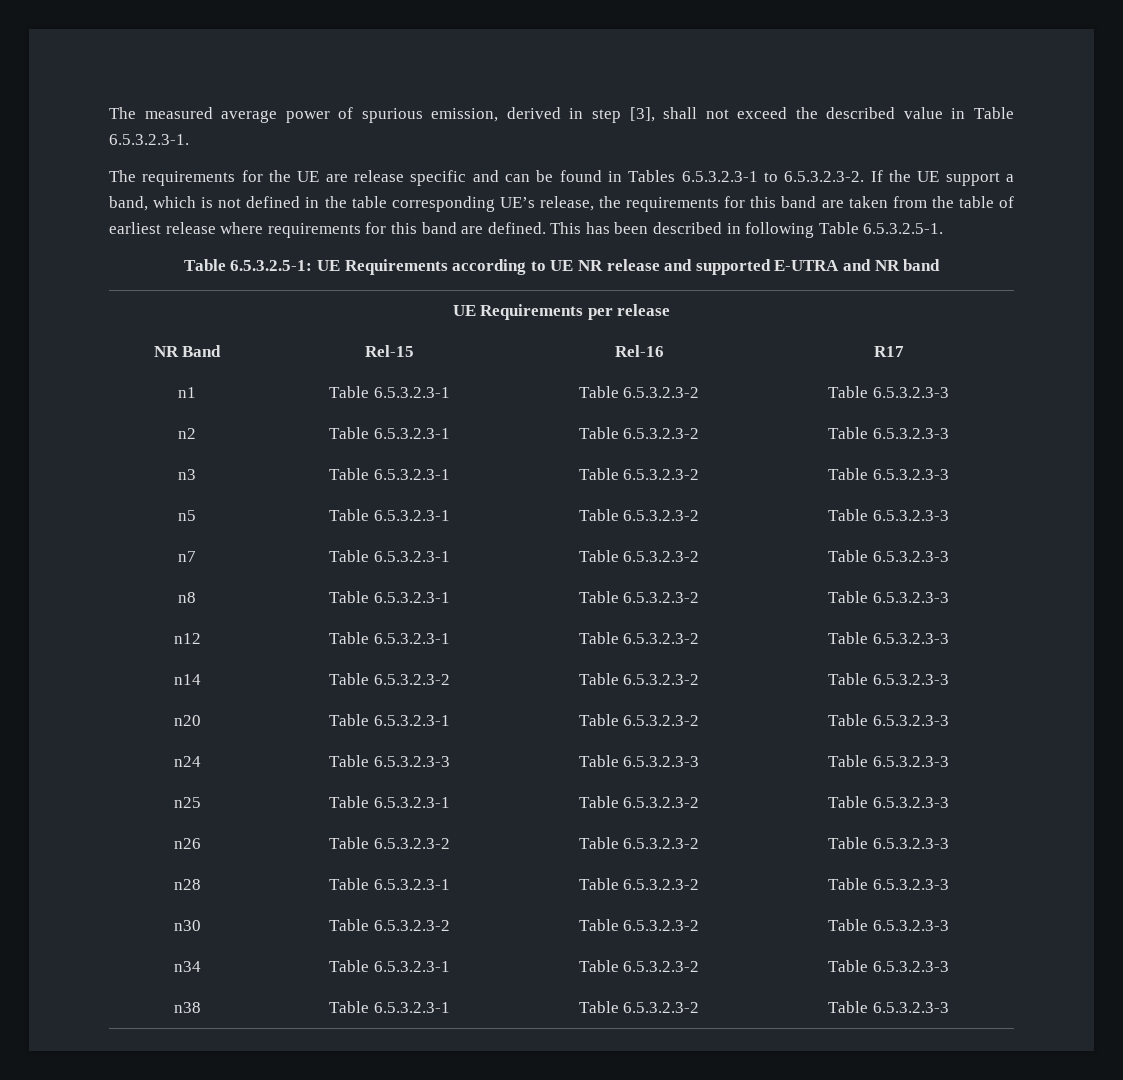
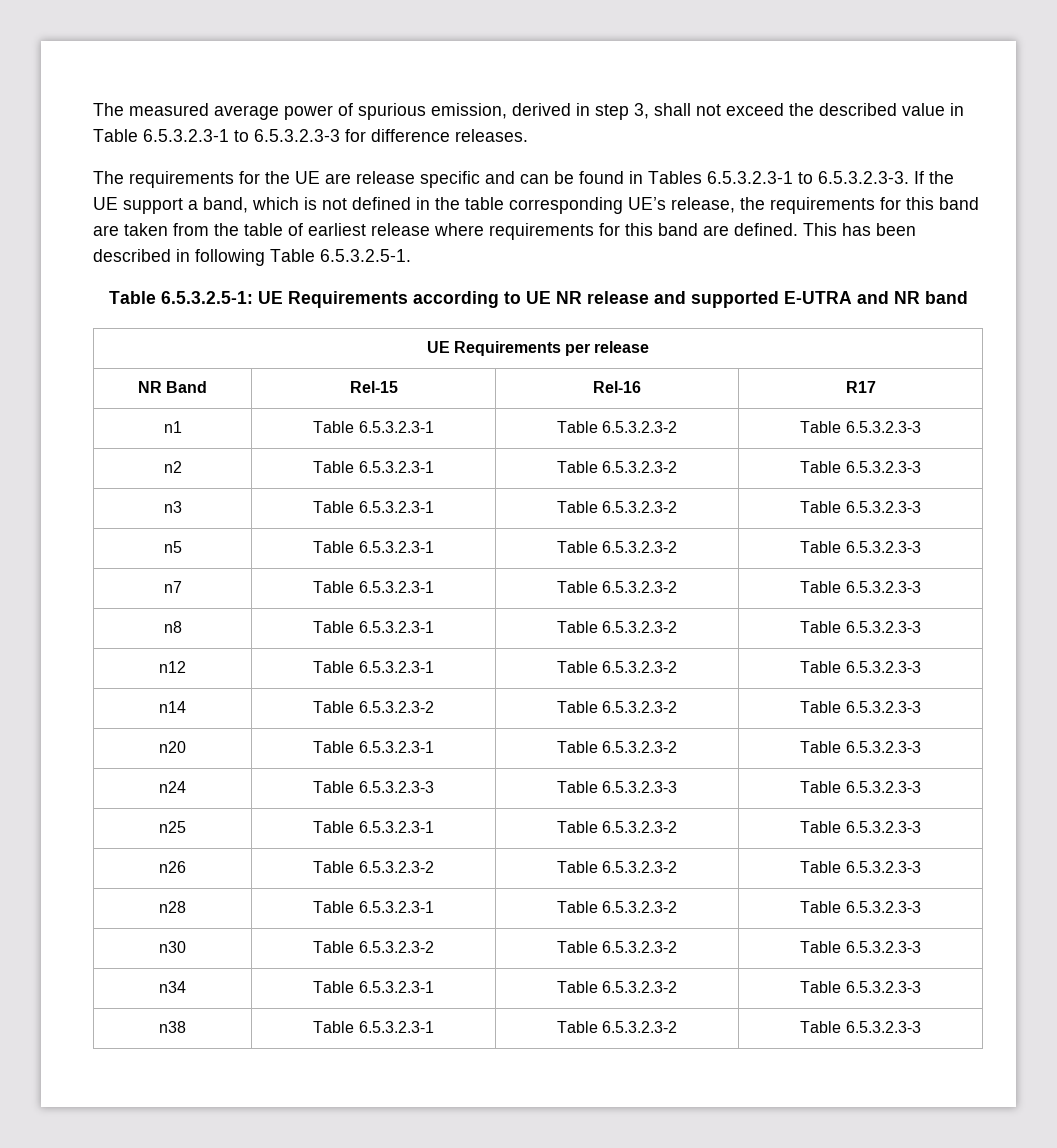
[629,107,655,122] [3], -> [634,103,649,119] 3,
[109,134,189,145] 6.5.3.2.3-1. -> [143,129,528,142] 6.5.3.2.3-1 to 6.5.3.2.3-3 for difference releases.
[784,171,865,182] 6.5.3.2.3-2. -> [818,171,909,184] 6.5.3.2.3-3.

